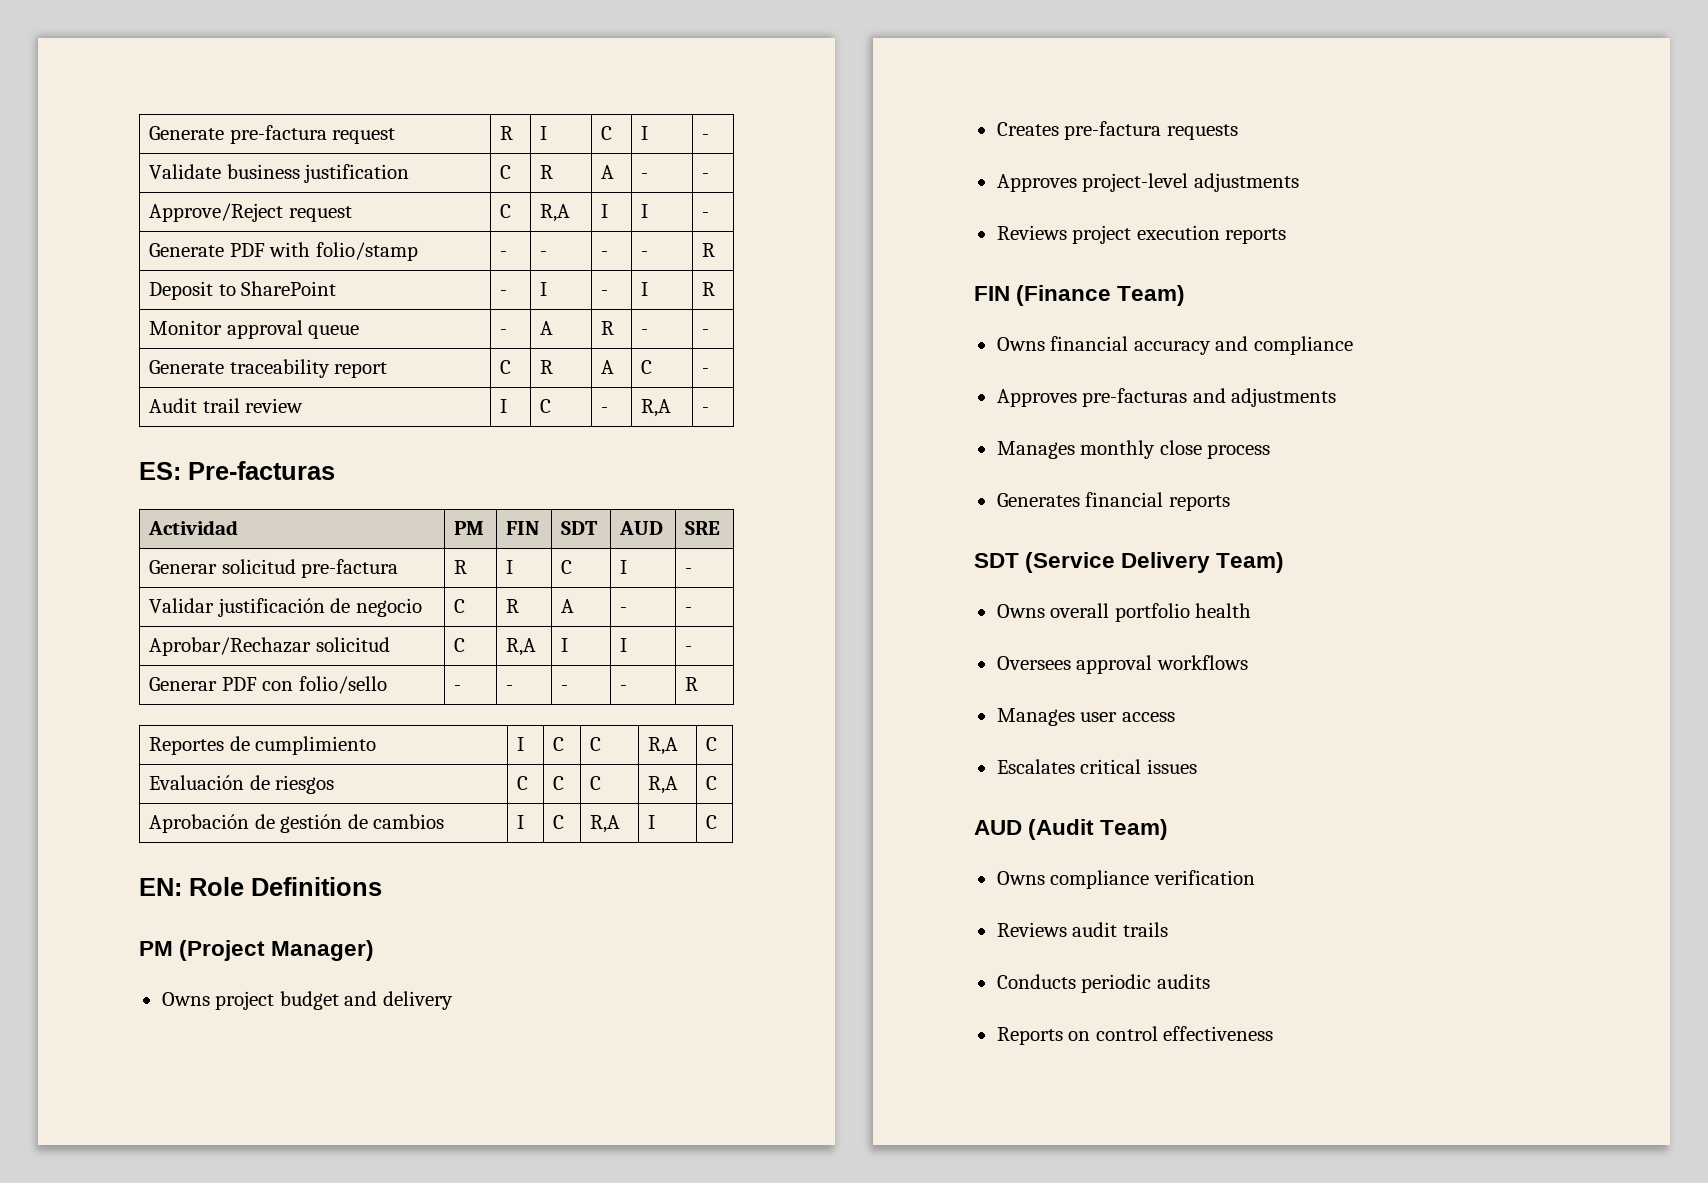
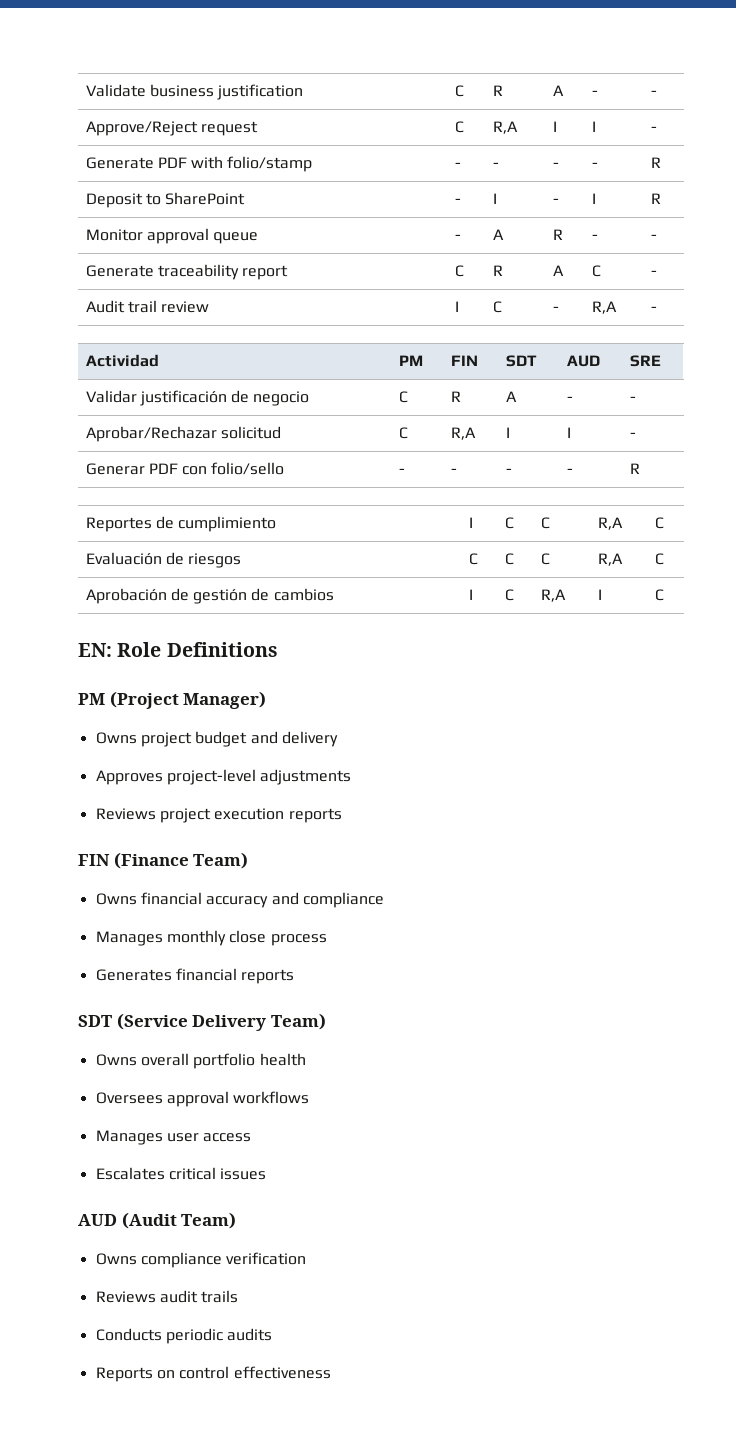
[148,125,396,144] [499,126,513,140] [539,126,547,140] [600,126,612,140] [640,126,648,140] [701,134,709,140] Generate pre-factura request | R | I | C | I | - // -> (85, 90) none
[139,461,335,480] // ES: Pre-facturas -> (657, 309) none
[148,559,399,578] [453,560,467,574] [505,560,513,574] [560,560,572,574] [619,560,627,574] [684,568,692,574] // Generar solicitud pre-factura | R | I | C | I | - -> (661, 361) none
[996,121,1238,140] // Creates pre-factura requests -> (338, 739) none
[996,388,1337,407] // Approves pre-facturas and adjustments -> (384, 900) none

